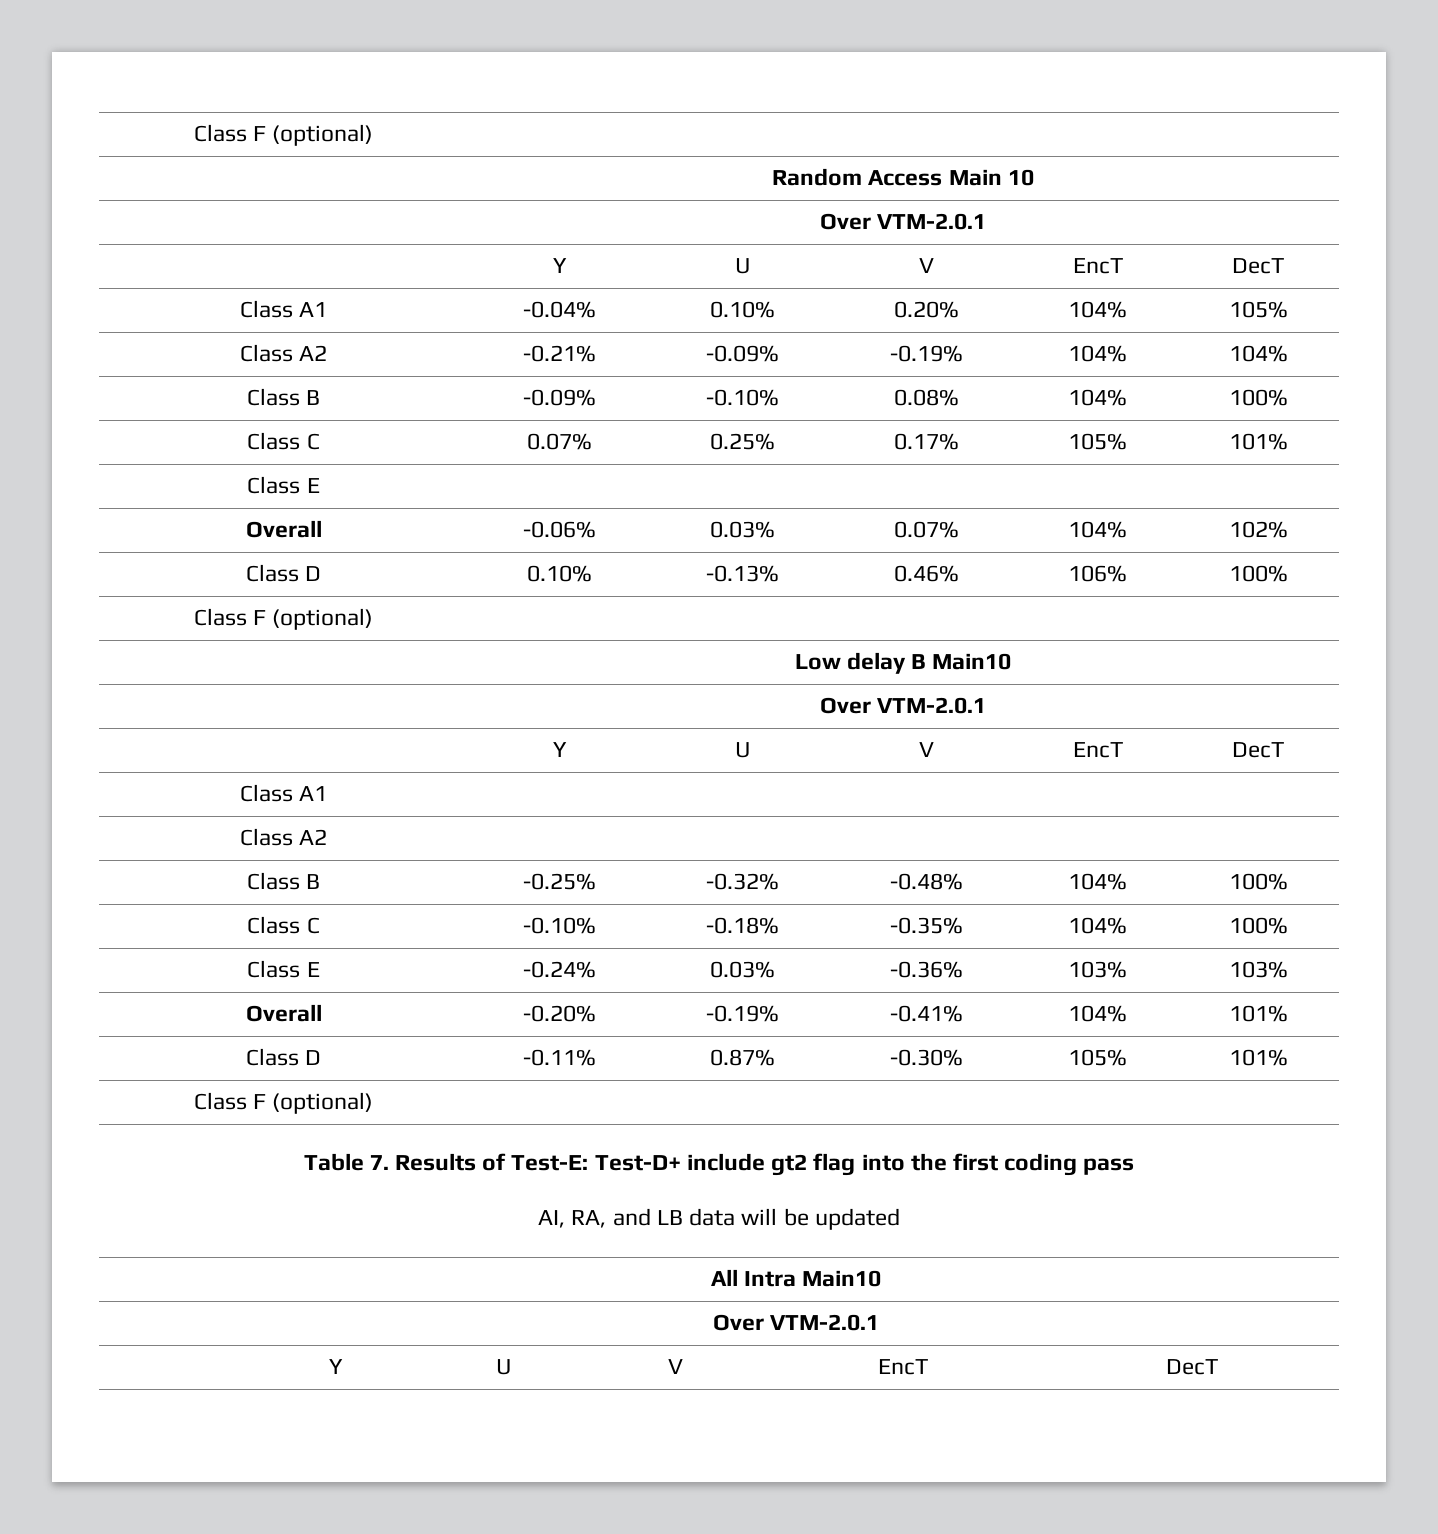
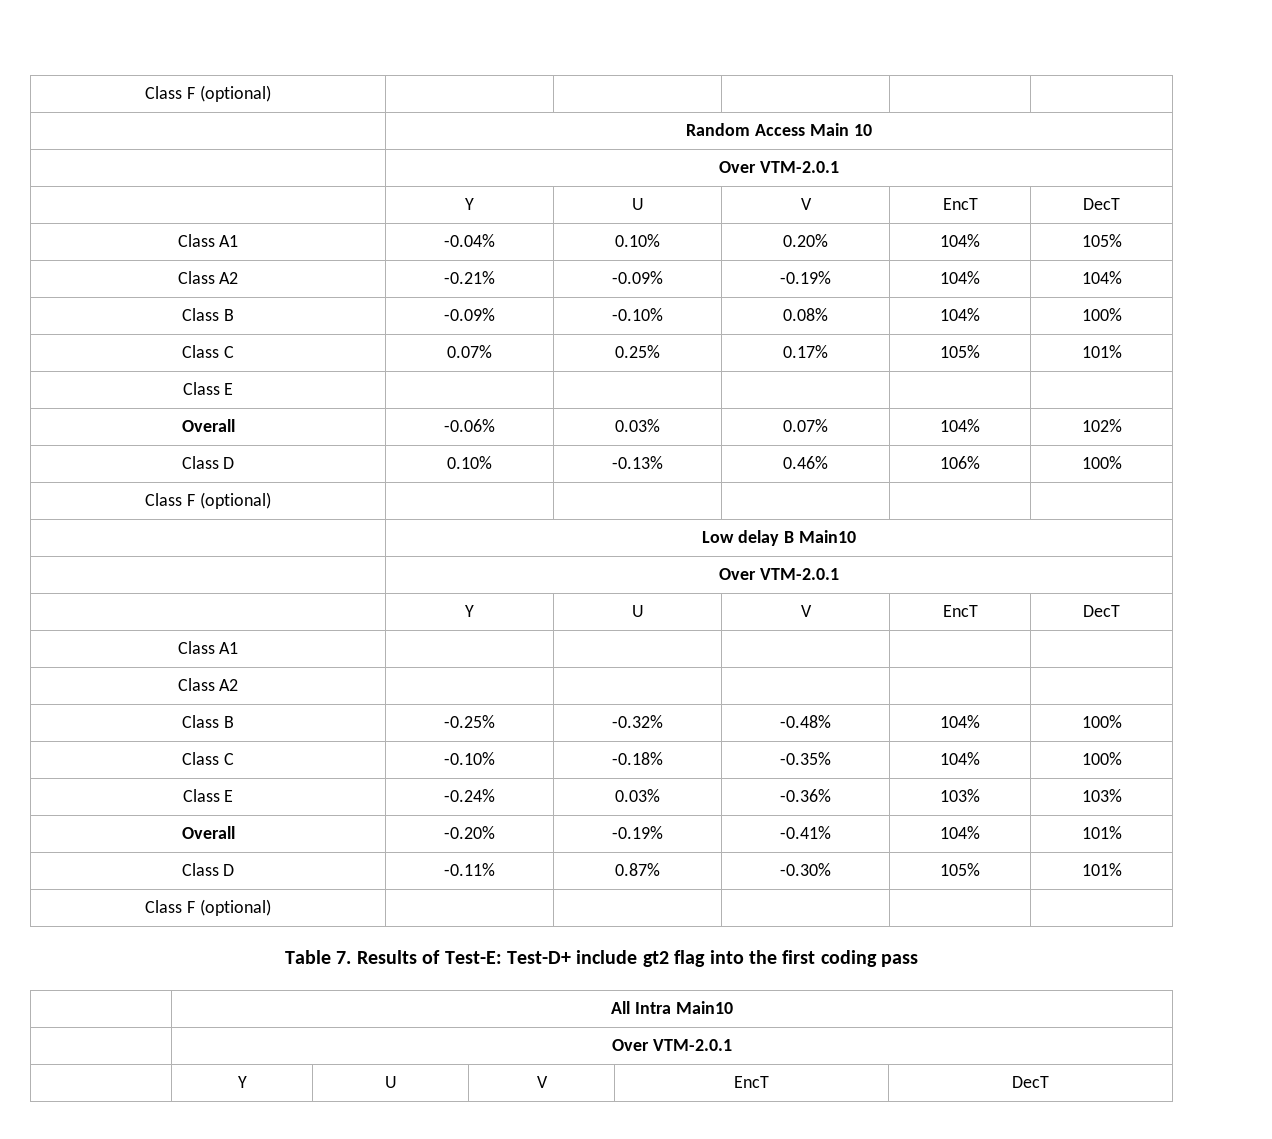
[538,1208,900,1230] // AI, RA, and LB data will be updated -> (919, 960) none

